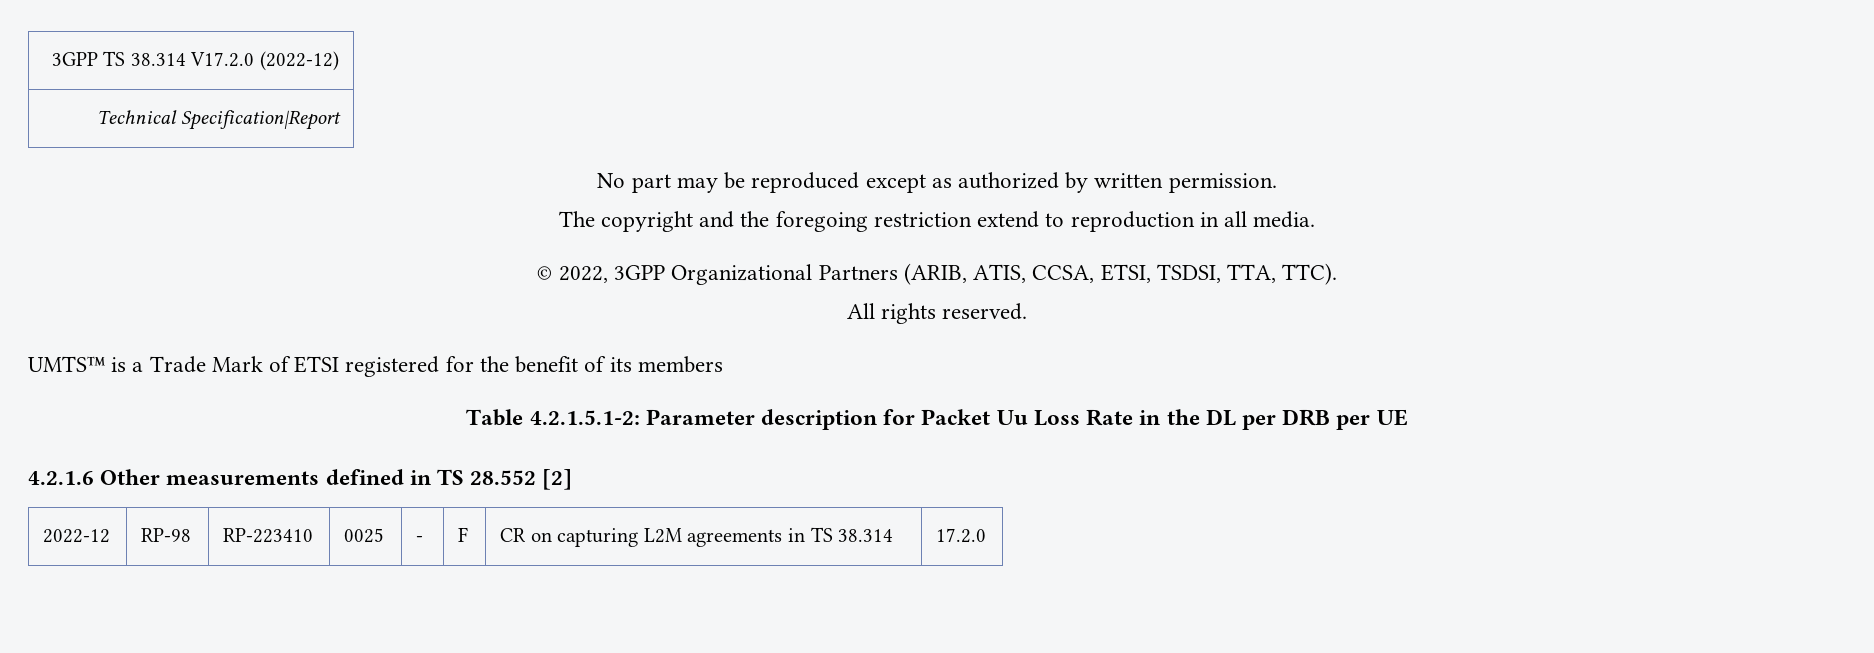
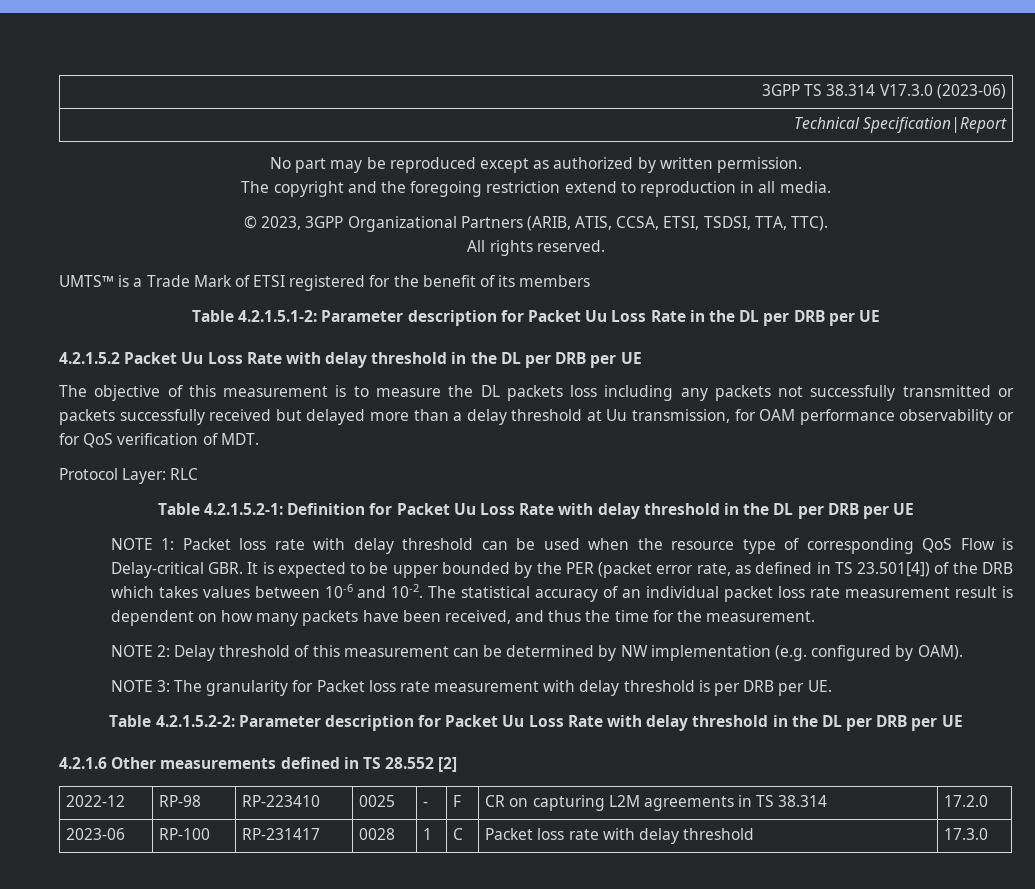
[190,51,339,71] V17.2.0 (2022-12) -> [879,84,1006,99] V17.3.0 (2023-06)
[559,266,609,283] 2022, -> [261,216,302,230] 2023,
(1408, 417) none -> [59,352,642,368] [59,385,1015,401] [59,409,1015,425] [59,433,259,448] [59,468,199,484] [157,503,915,519] [110,538,1014,554] [110,562,1014,578] [110,584,1013,602] [110,610,816,626] [110,645,963,661] [110,680,832,696] [109,715,963,731] // 4.2.1.5.2 Packet Uu Loss Rate with delay threshold in the DL per DRB per UE // The objective of this measurement is to measure the DL packets loss including any packets not successfully transmitted or packets successfully received but delayed more than a delay threshold at Uu transmission, for OAM performance observability or for QoS verification of MDT. // Protocol Layer: RLC // Table 4.2.1.5.2-1: Definition for Packet Uu Loss Rate with delay threshold in the DL per DRB per UE // NOTE 1: Packet loss rate with delay threshold can be used when the resource type of corresponding QoS Flow is Delay-critical GBR. It is expected to be upper bounded by the PER (packet error rate, as defined in TS 23.501[4]) of the DRB which takes values between 10-6 and 10-2. The statistical accuracy of an individual packet loss rate measurement result is dependent on how many packets have been received, and thus the time for the measurement. // NOTE 2: Delay threshold of this measurement can be determined by NW implementation (e.g. configured by OAM). // NOTE 3: The granularity for Packet loss rate measurement with delay threshold is per DRB per UE. // Table 4.2.1.5.2-2: Parameter description for Packet Uu Loss Rate with delay threshold in the DL per DRB per UE
(987, 535) none -> [66,828,126,840] [159,828,211,840] [242,828,321,840] [359,828,396,840] [423,828,433,840] [453,828,464,840] [485,828,755,844] [944,828,989,840] // 2023-06 | RP-100 | RP-231417 | 0028 | 1 | C | Packet loss rate with delay threshold | 17.3.0

